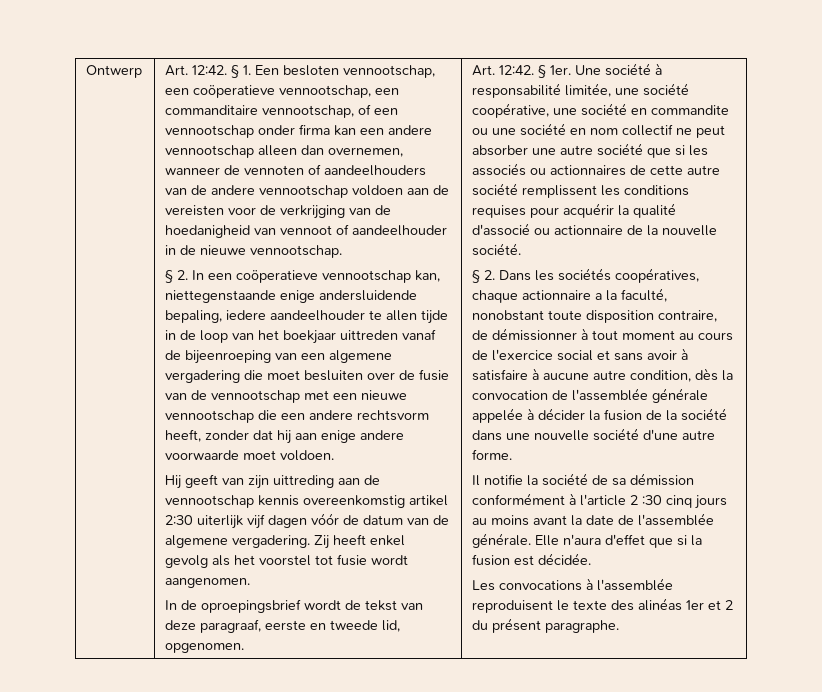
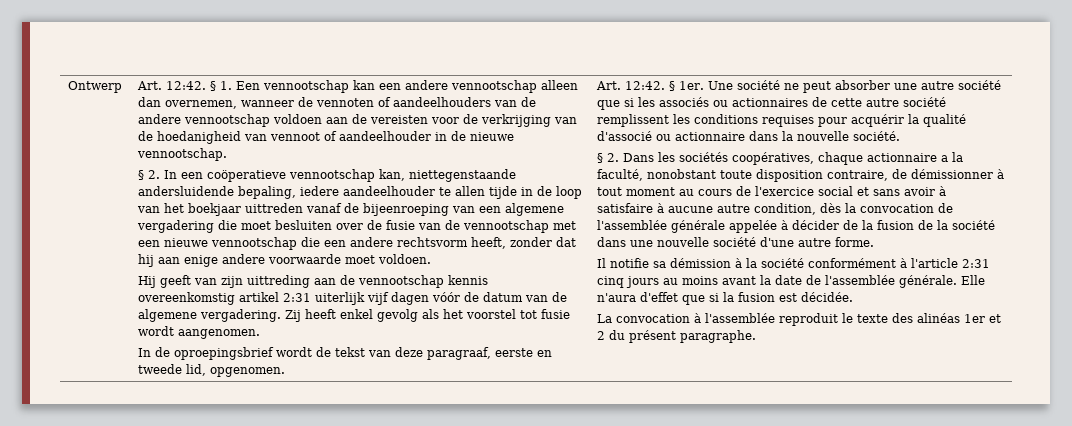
[283,65,436,78] [165,85,400,98] [165,104,399,118] [165,124,331,138] besloten vennootschap, een coöperatieve vennootschap, een commanditaire vennootschap, of een vennootschap onder firma -> [262,80,349,93] vennootschap
[280,290,316,303] enige -> (516, 175) none
[165,515,194,525] 2:30 -> [282,293,311,302] 2:31
[655,63,663,75] [472,83,690,98] [472,103,730,118] [472,123,674,136] à responsabilité limitée, une société coopérative, une société en commandite ou une société en nom collectif -> (780, 85) none
[627,225,644,235] de -> [748,131,778,141] dans
(586, 414) none -> [842,220,858,230] de
[527,473,695,486] la société de sa démission -> [652,258,804,268] sa démission à la société
[630,495,663,505] 2 :30 -> [961,259,990,268] 2:31
[472,580,583,591] Les convocations -> [596,314,690,323] La convocation
[472,600,554,613] reproduisent -> [778,313,838,326] reproduit

